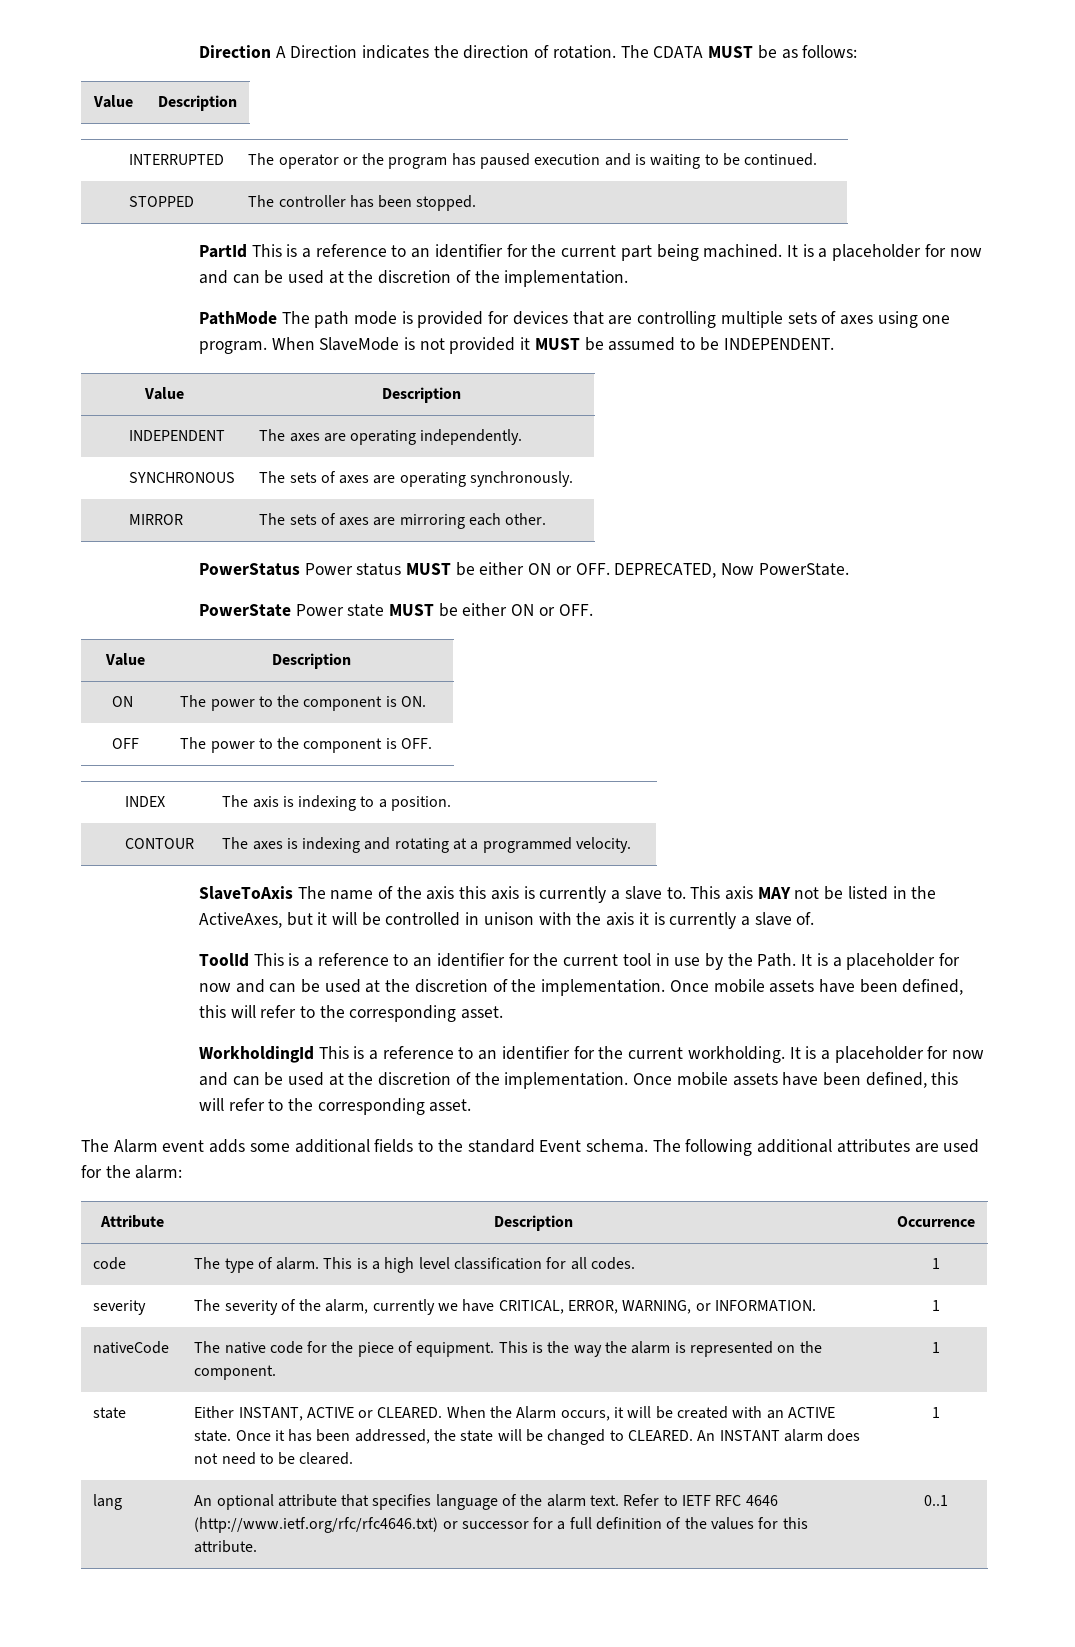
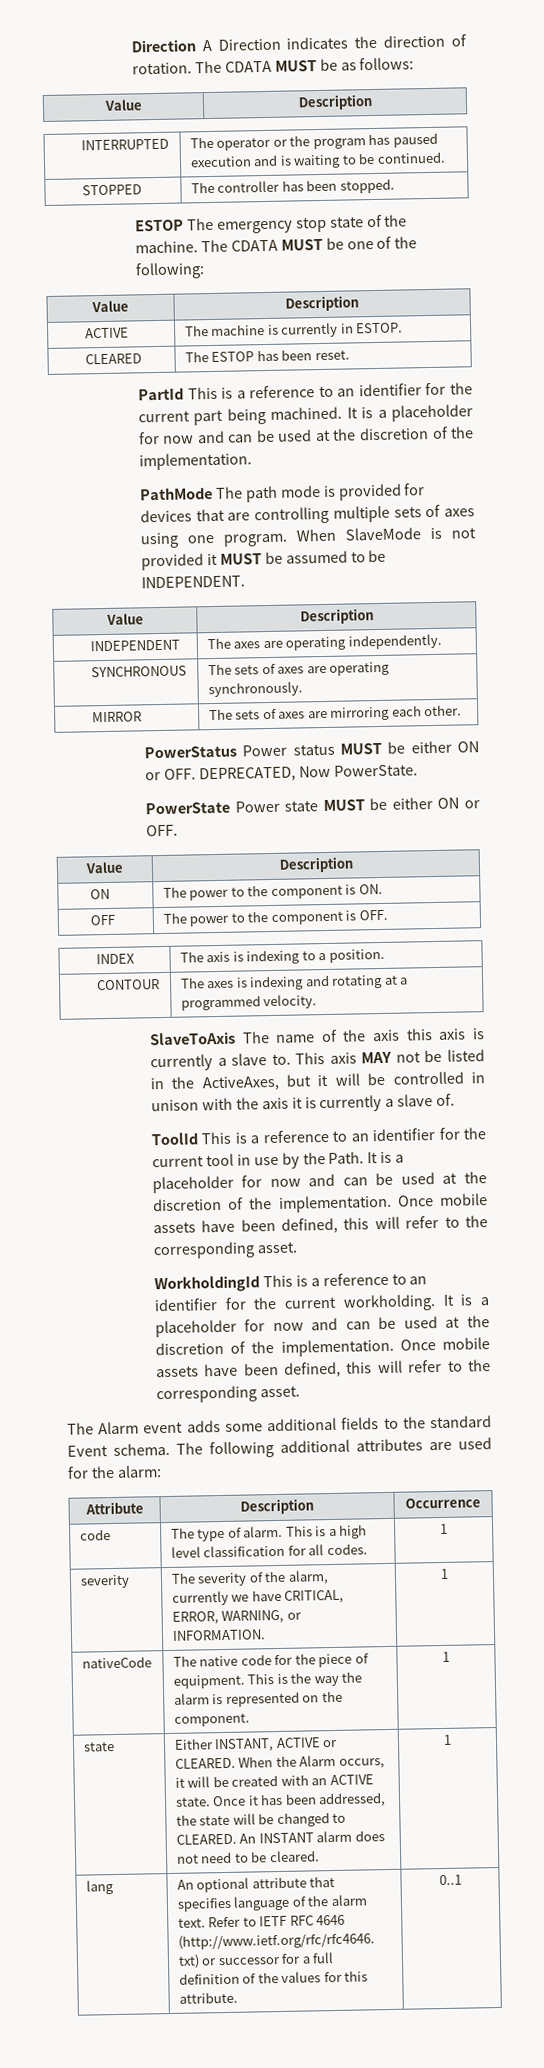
(477, 203) none -> [134,214,408,234] [134,236,418,254] [134,262,205,280] [91,300,129,313] [285,295,359,312] [84,327,129,339] [184,322,404,338] [84,353,142,365] [184,349,350,363] // ESTOP The emergency stop state of the machine. The CDATA MUST be one of the following: // Value | Description // ACTIVE | The machine is currently in ESTOP. // CLEARED | The ESTOP has been reset.

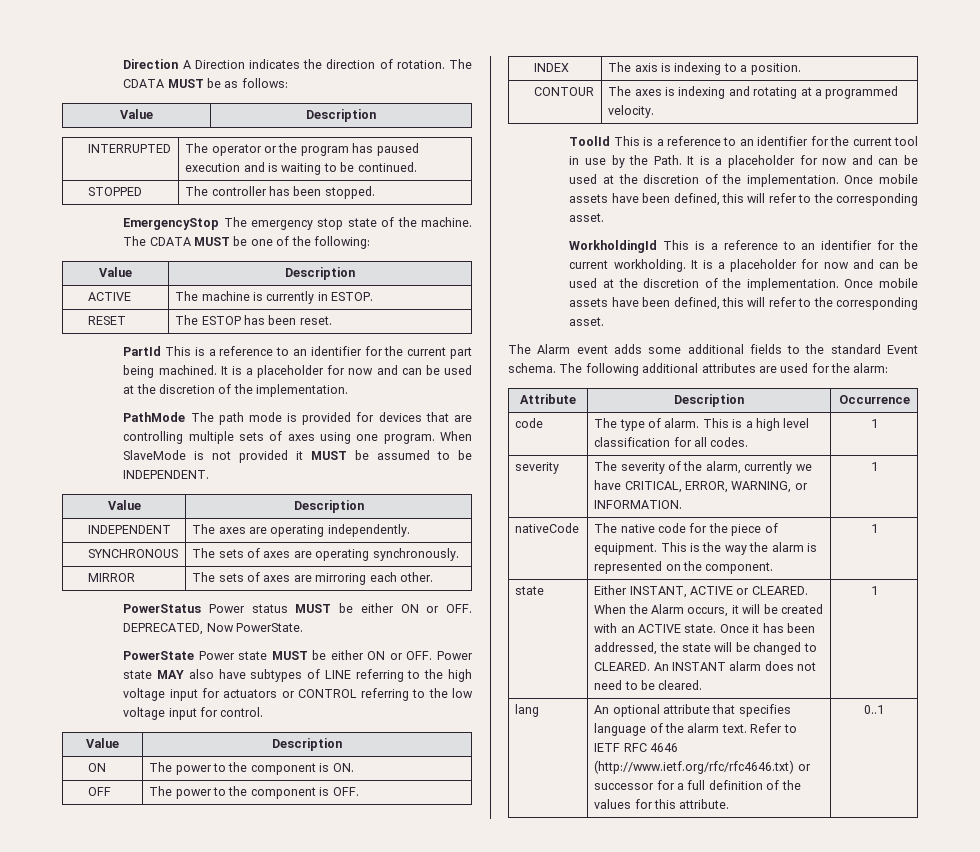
[134,219,184,232] ESTOP -> [123,218,220,230] EmergencyStop
[84,353,142,365] CLEARED -> [87,316,126,325] RESET
(178, 830) none -> [437,651,474,660] [123,669,473,682] [123,688,474,701] [123,707,264,720] Power state MAY also have subtypes of LINE referring to the high voltage input for actuators or CONTROL referring to the low voltage input for control.
[148,1028,485,1046] [149,1049,486,1072] [149,1071,485,1092] [150,1093,456,1113] // SlaveToAxis The name of the axis this axis is currently a slave to. This axis MAY not be listed in the ActiveAxes, but it will be controlled in unison with the axis it is currently a slave of. -> (655, 111) none

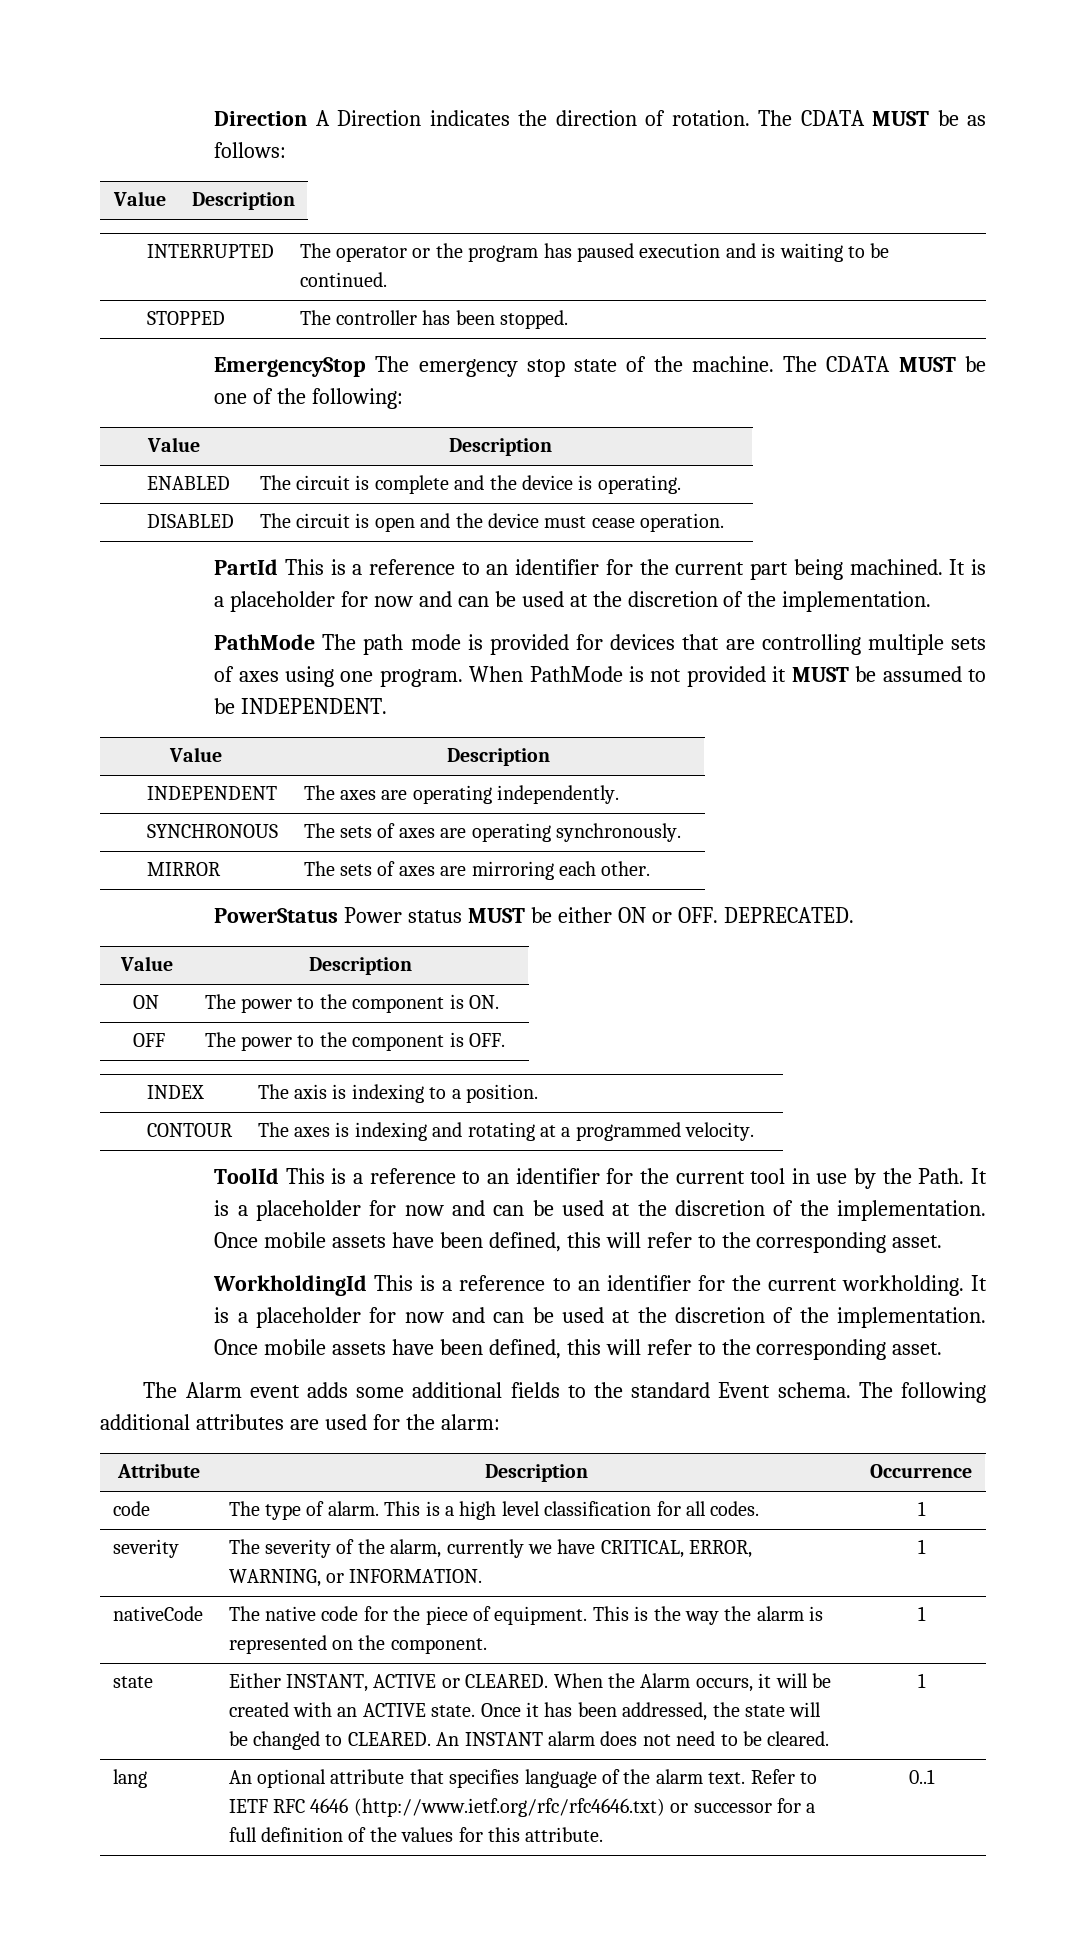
[87,292,131,301] [175,291,374,304] [87,316,126,325] [175,315,332,325] ACTIVE | The machine is currently in ESTOP. // RESET | The ESTOP has been reset. -> [146,476,230,490] [259,475,681,494] [146,514,234,528] [259,513,725,532] ENABLED | The circuit is complete and the device is operating. // DISABLED | The circuit is open and the device must cease operation.
[123,450,187,460] SlaveMode -> [529,666,623,682] PathMode
[123,623,304,635] [123,650,474,660] [123,669,473,682] [123,688,474,701] [123,707,264,720] DEPRECATED, Now PowerState. // PowerState Power state MUST be either ON or OFF. Power state MAY also have subtypes of LINE referring to the high voltage input for actuators or CONTROL referring to the low voltage input for control. -> [723,907,854,923] DEPRECATED.

